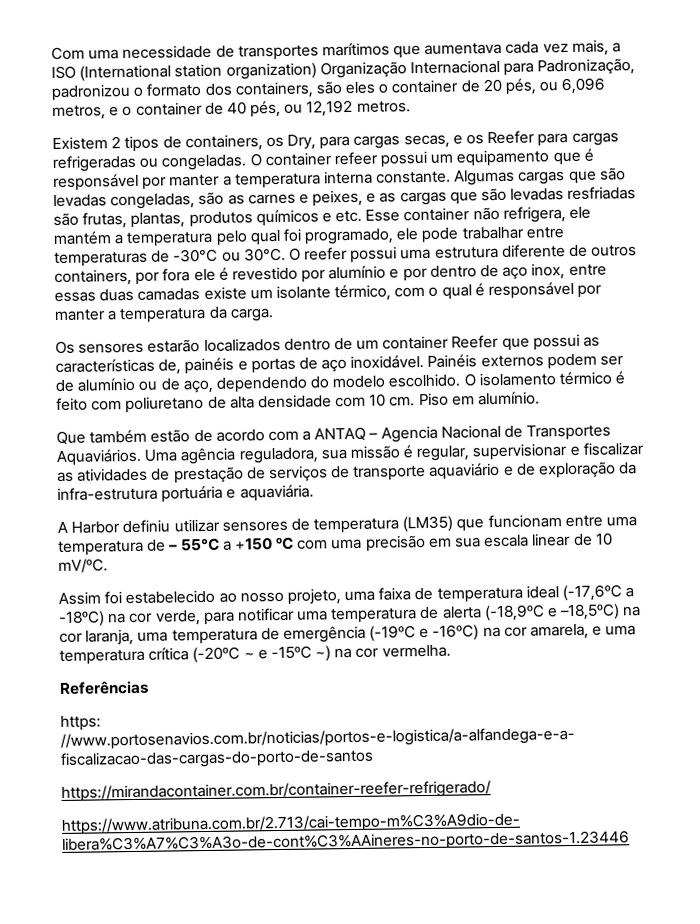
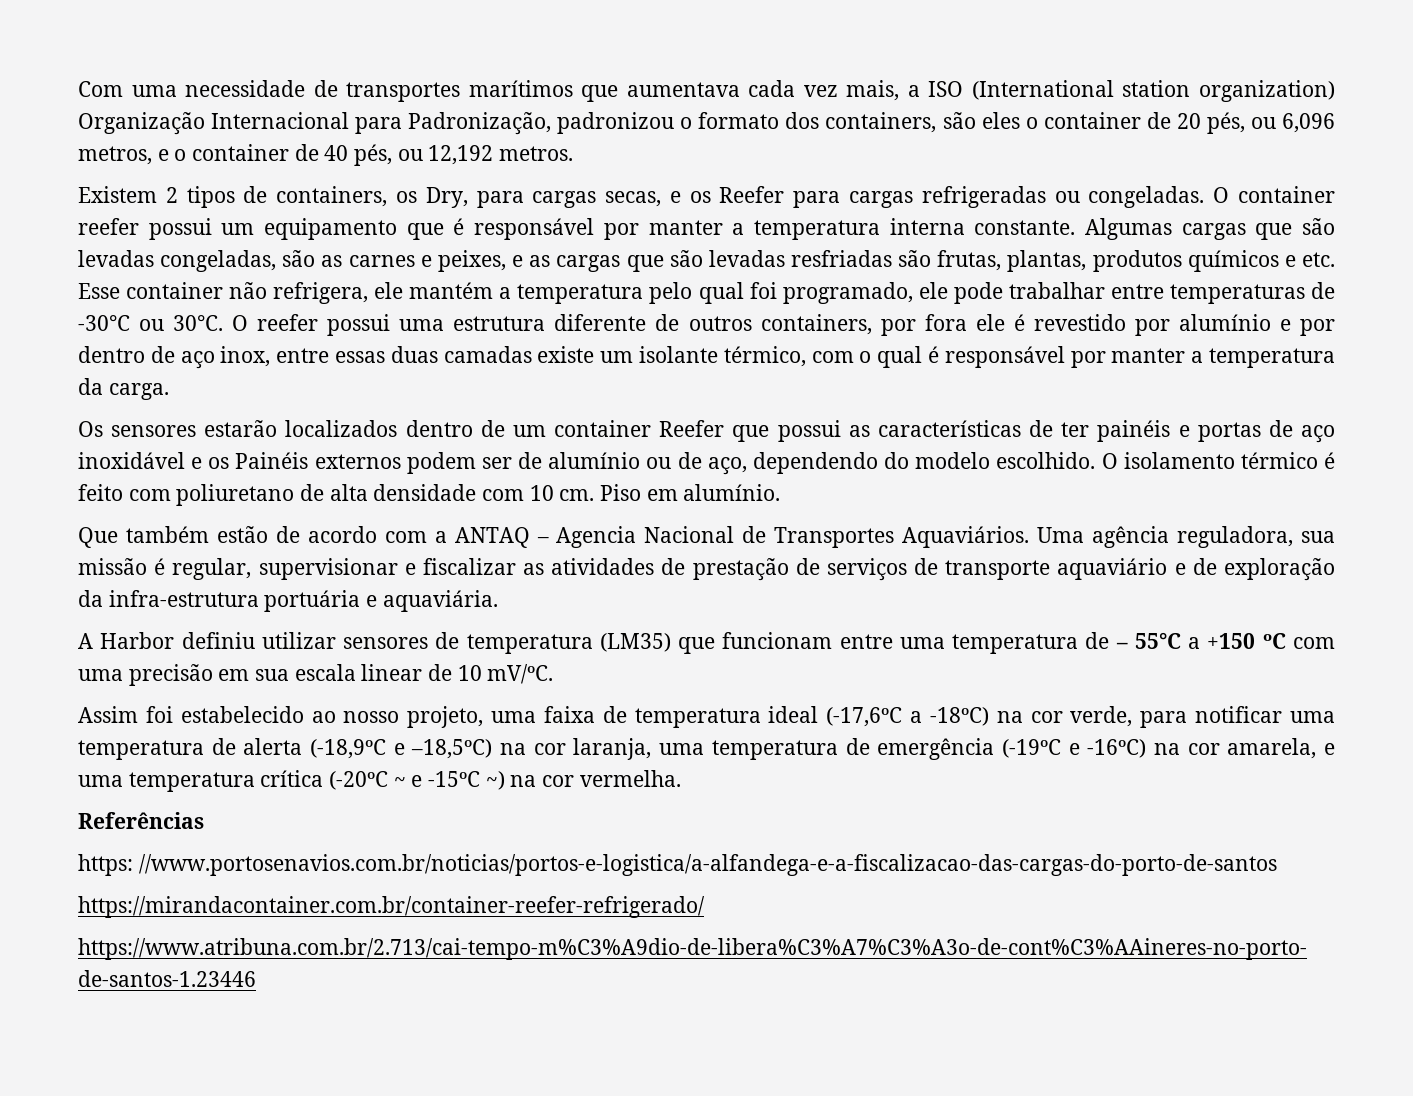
[333,151,378,166] refeer -> [78,218,139,235] reefer
[158,359,182,375] de, -> [1029,420,1090,437] de ter
[350,354,425,369] inoxidável. -> [78,452,230,469] inoxidável e os

